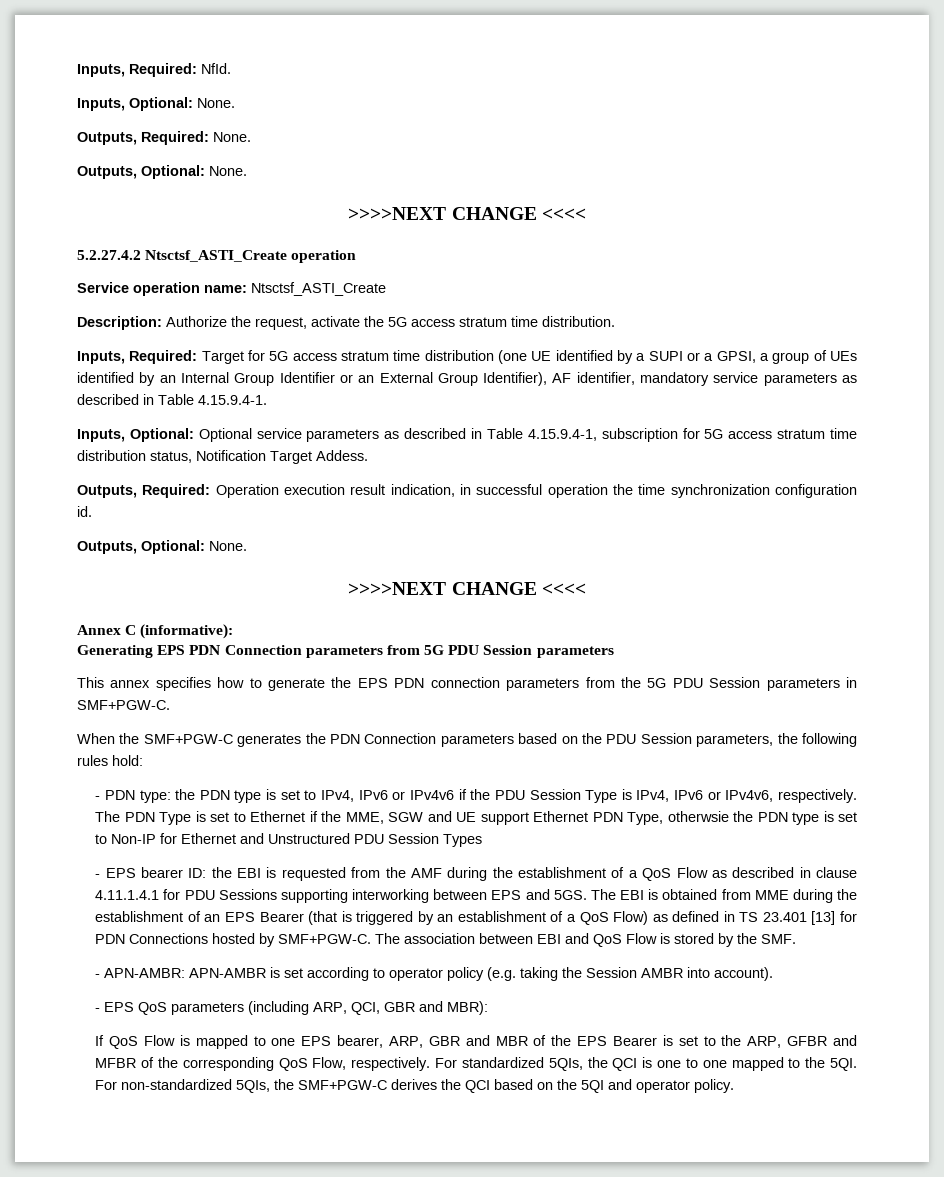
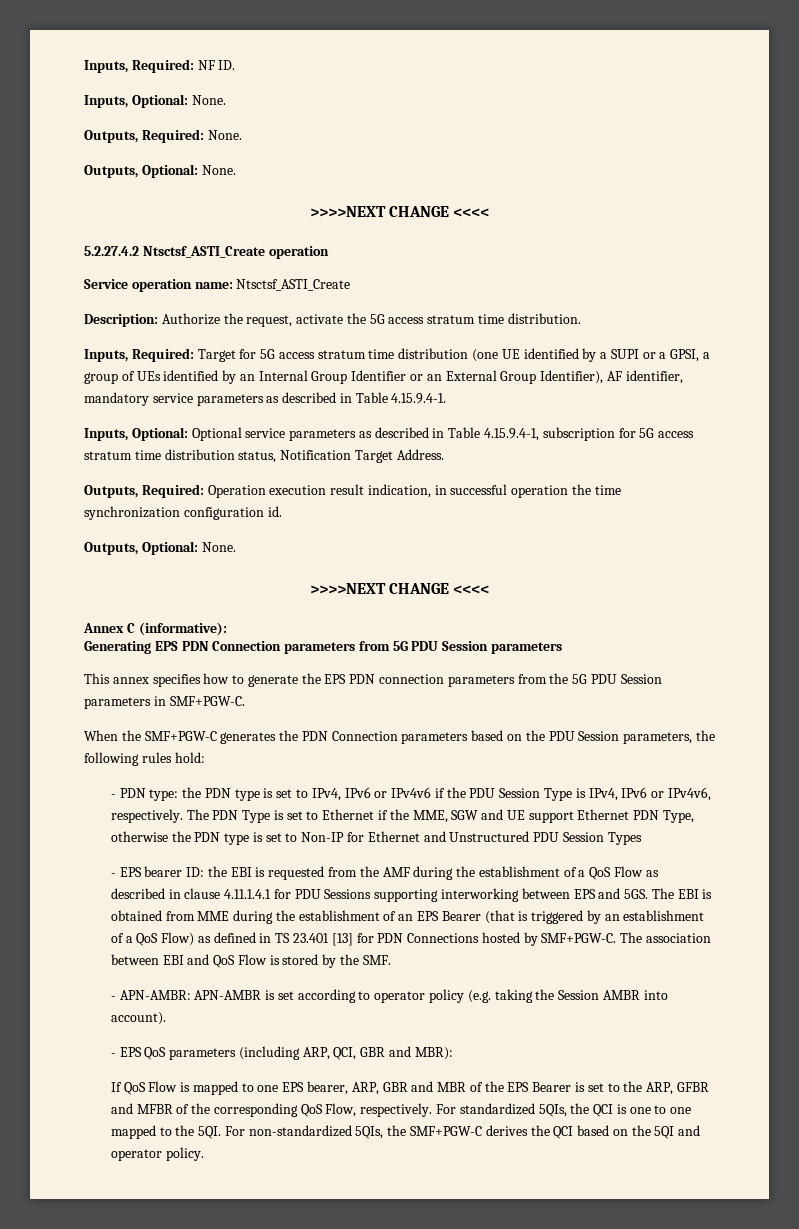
[77,63,231,77] Inputs, Required: NfId. -> [84,59,236,73] Inputs, Required: NF ID.
[316,450,368,461] Addess. -> [396,449,444,460] Address.
[667,811,729,822] otherwsie -> [110,831,168,842] otherwise

